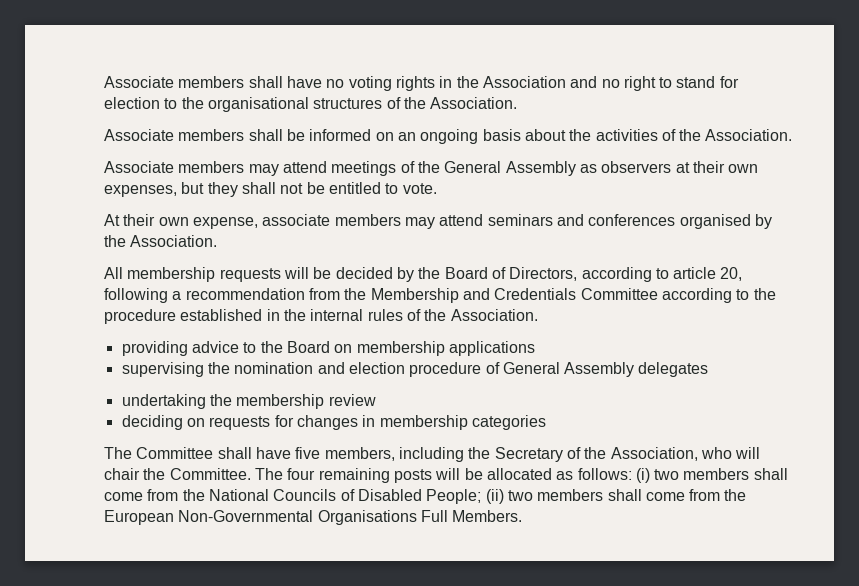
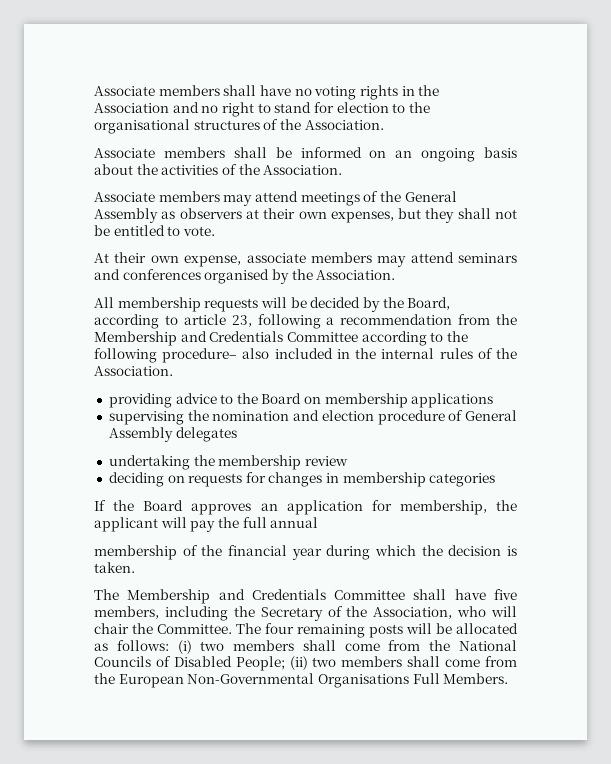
[444,267,578,281] Board of Directors, -> [407,297,451,310] Board,
[720,267,743,281] 20, -> [231,315,252,327] 23,
[104,309,263,324] procedure established -> [94,348,333,363] following procedure– also included
[104,447,132,459] The -> [94,500,517,515] [94,517,319,532] [94,545,517,560] [94,562,135,573] [94,589,326,604] If the Board approves an application for membership, the applicant will pay the full annual // membership of the financial year during which the decision is taken. // The Membership and Credentials

